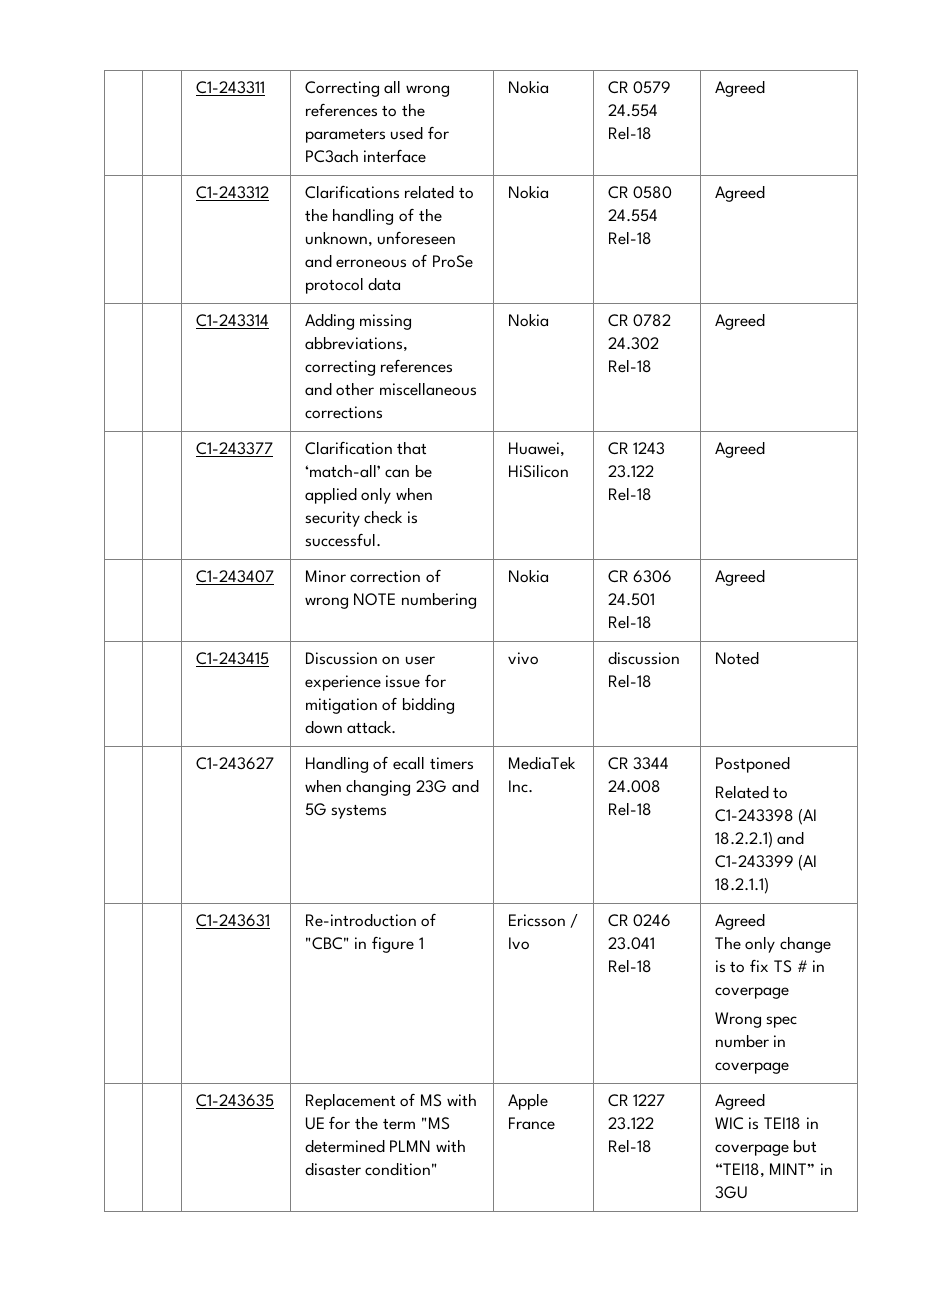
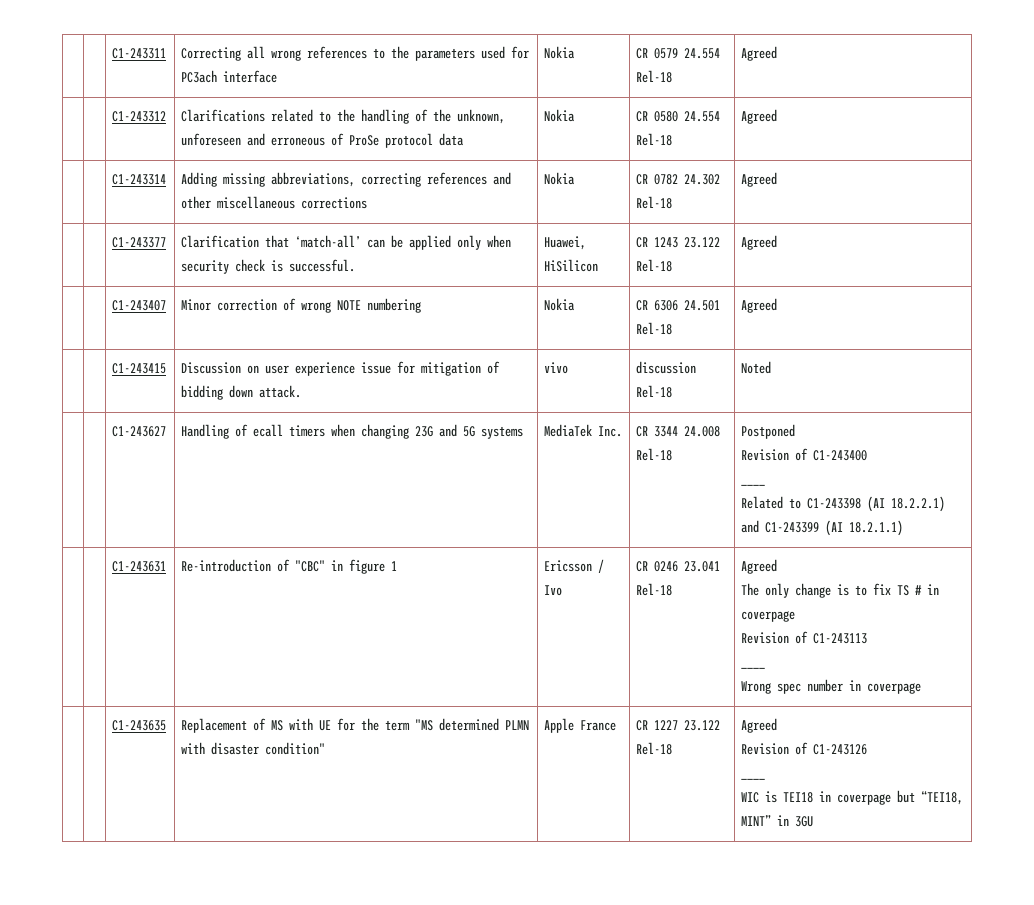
(790, 764) none -> [741,448,868,461] [741,484,766,486] // Revision of C1-243400 // ____
(789, 993) none -> [741,631,868,644] [741,667,766,669] // Revision of C1-243113 // ____
(765, 1101) none -> [741,742,868,755] [741,778,766,780] // Revision of C1-243126 // ____

